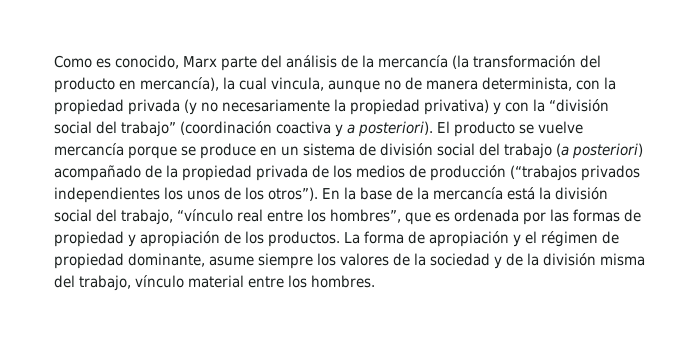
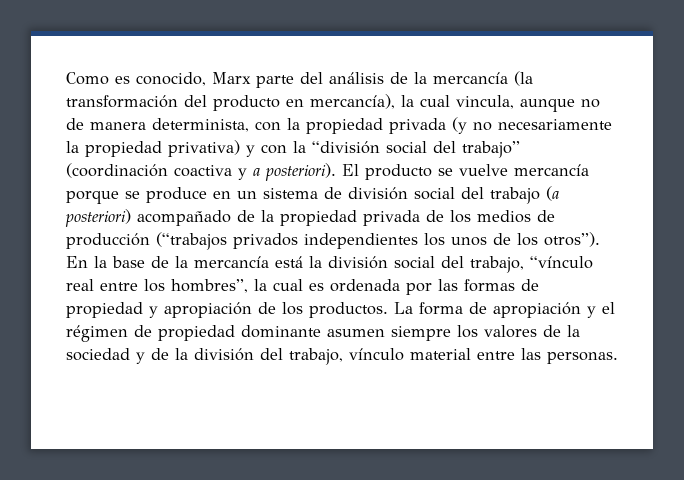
[405,212,431,225] que -> [254,279,303,291] la cual
[128,253,254,267] dominante, asume -> [241,325,385,338] dominante asumen
[600,253,645,266] misma -> (254, 354) none
[288,275,375,288] los hombres. -> [521,348,618,364] las personas.

